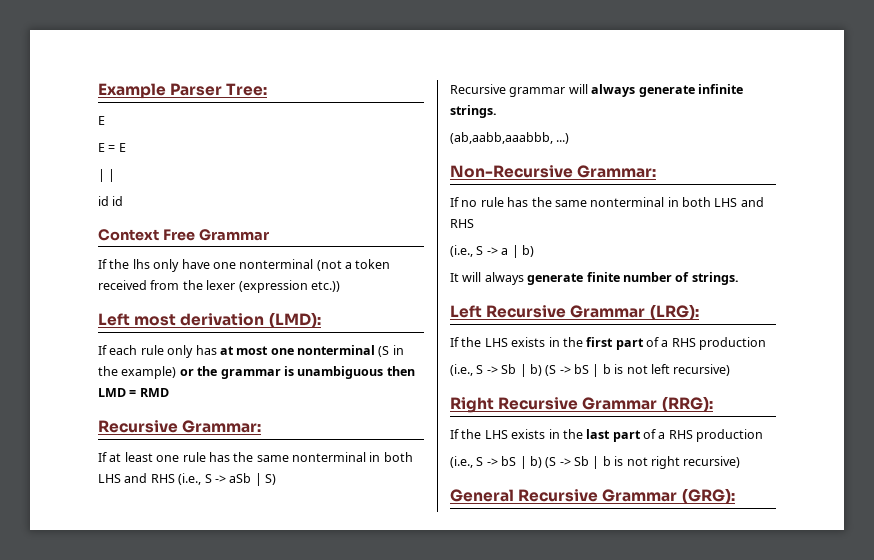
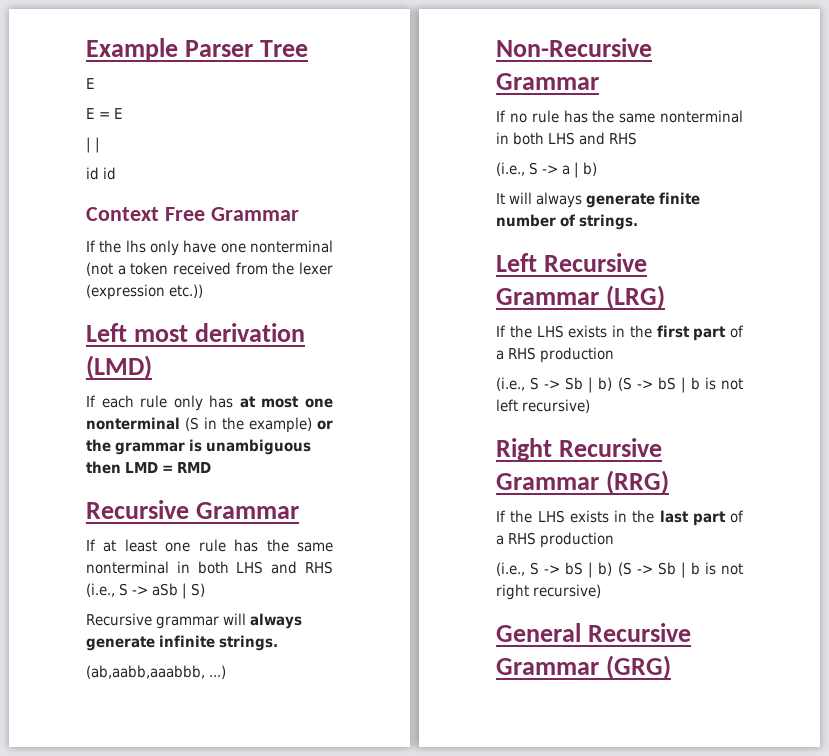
[226,83,268,96] Tree: -> [259,40,308,57] Tree
[268,312,321,328] (LMD): -> [86,355,152,379] (LMD)
[182,420,262,433] Grammar: -> [195,502,299,519] Grammar
[577,165,657,178] Grammar: -> [496,73,599,90] Grammar
[649,304,699,320] (LRG): -> [605,285,665,309] (LRG)
[661,396,713,412] (RRG): -> [605,470,669,494] (RRG)
[681,488,735,504] (GRG): -> [605,655,671,679] (GRG)

